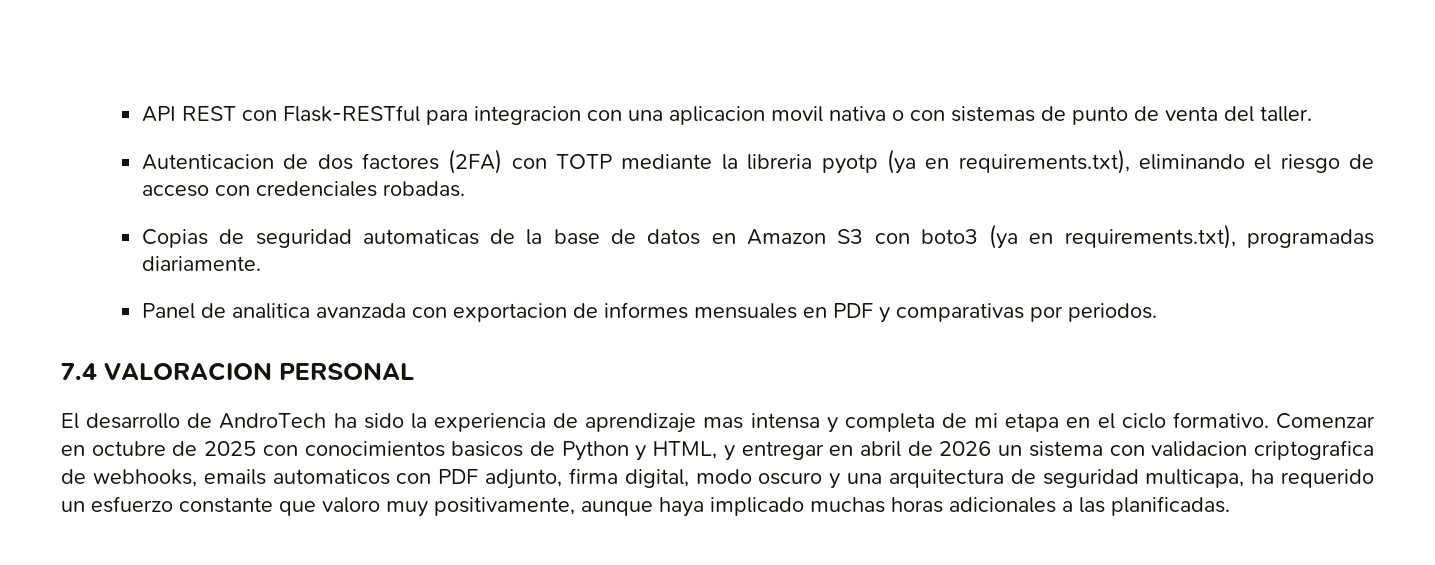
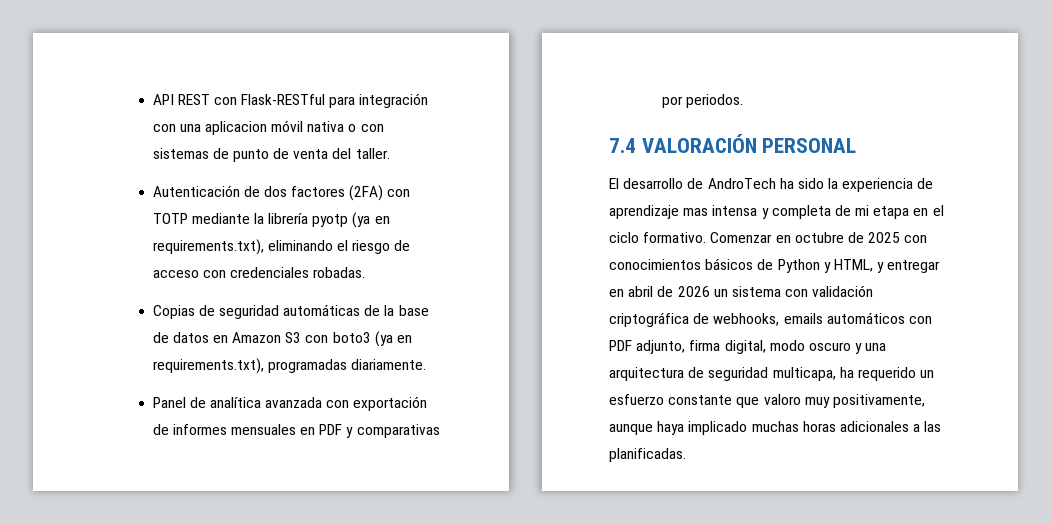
[473,106,581,125] integracion -> [359,93,429,108] integración
[770,106,823,122] movil -> [271,120,304,132] móvil
[141,154,274,170] Autenticacion -> [152,185,240,197] Autenticación
[747,154,813,170] libreria -> [268,213,309,224] librería
[362,229,479,245] automaticas -> [283,304,361,316] automáticas
[231,303,310,319] analitica -> [209,397,261,408] analítica
[452,303,567,322] exportacion -> [353,396,428,411] exportación
[104,362,272,381] VALORACION -> [641,134,757,153] VALORACIÓN
[451,441,524,457] basicos -> [705,258,754,270] básicos
[1151,440,1374,460] validacion criptografica -> [812,285,874,297] [609,312,689,327] validación criptográfica
[272,469,390,485] automaticos -> [826,312,905,324] automáticos

